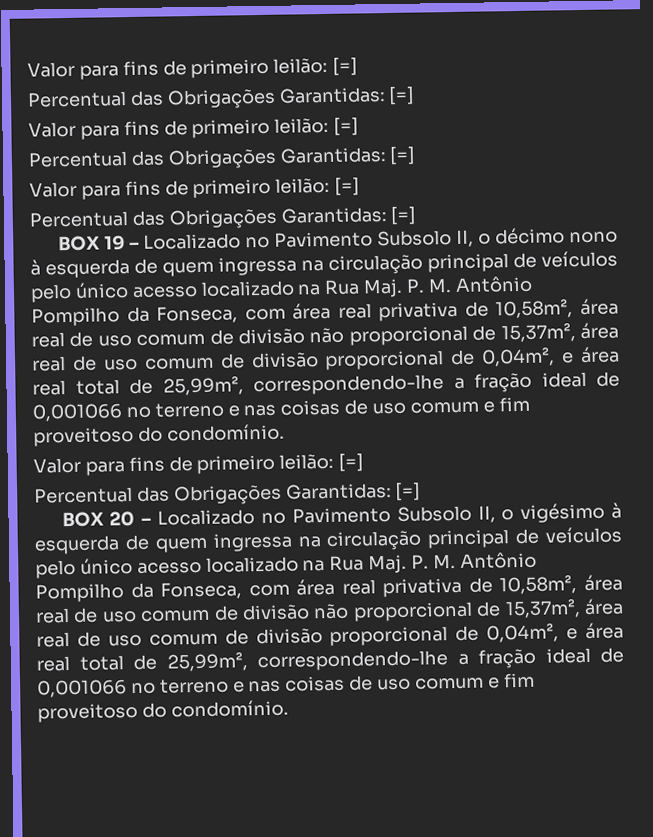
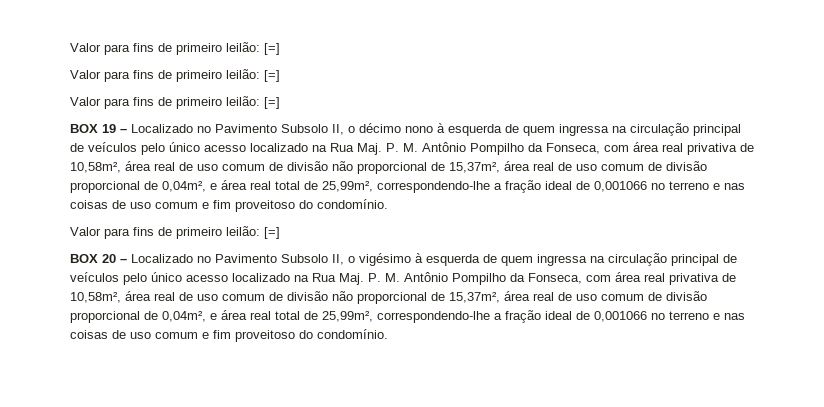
[27,57,359,80] [27,86,416,110] [28,117,360,140] [28,146,417,170] [29,177,361,200] [29,206,417,230] Valor para fins de primeiro leilão: [=] // Percentual das Obrigações Garantidas: [=] // Valor para fins de primeiro leilão: [=] // Percentual das Obrigações Garantidas: [=] // Valor para fins de primeiro leilão: [=] // Percentual das Obrigações Garantidas: [=] -> [70,42,280,55] [70,69,280,82] [70,96,280,109] Valor para fins de primeiro leilão: [=] // Valor para fins de primeiro leilão: [=] // Valor para fins de primeiro leilão: [=]
[34,482,422,506] // Percentual das Obrigações Garantidas: [=] -> (280, 233) none

